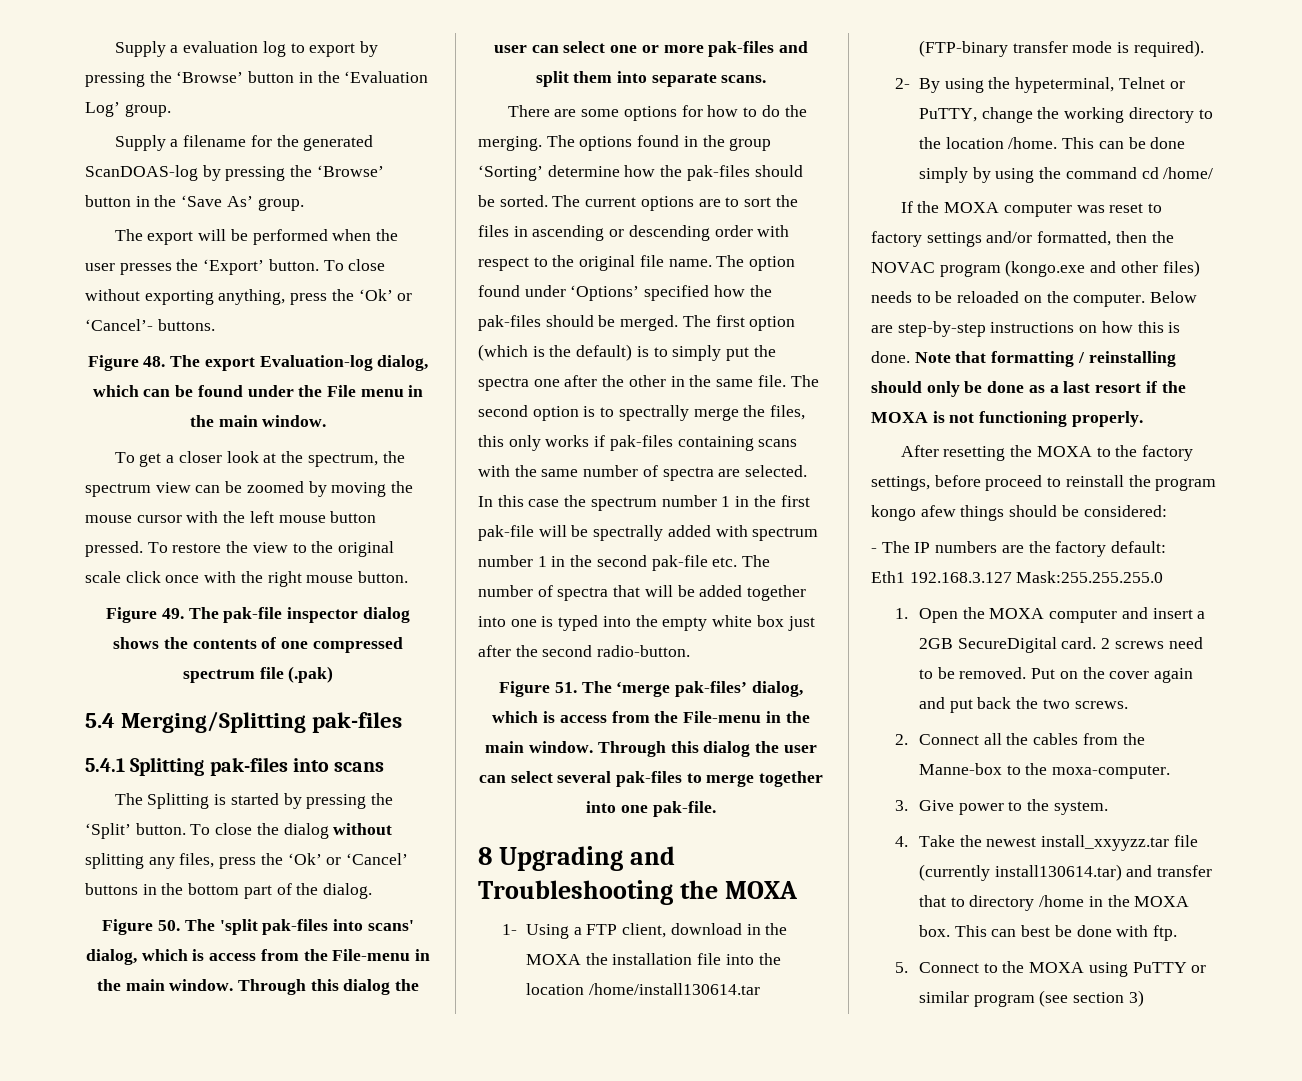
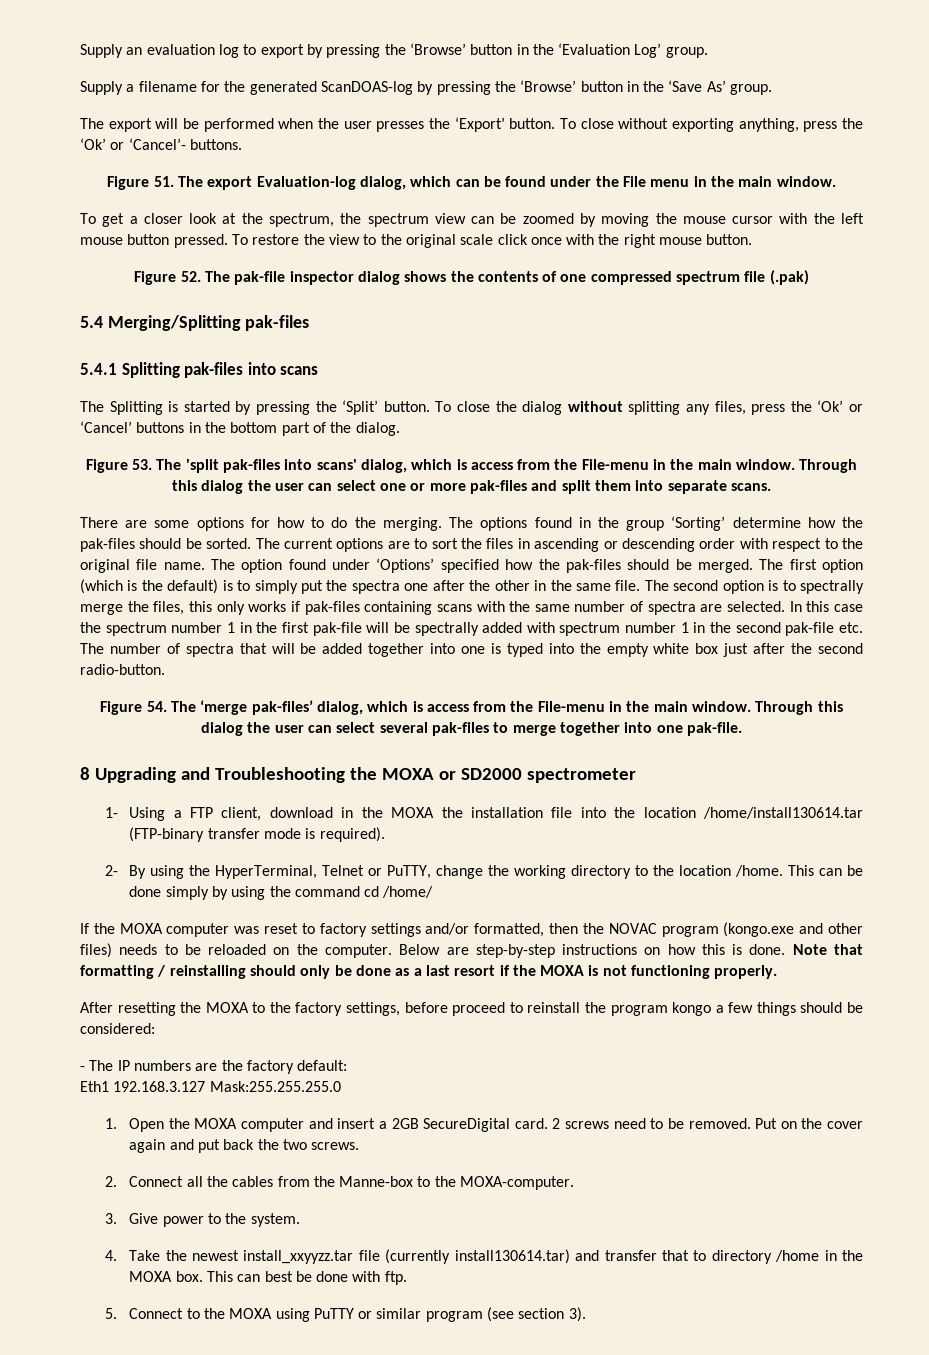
[114,41,179,57] Supply a -> [80,44,143,58] Supply an
[143,356,166,367] 48. -> [153,176,174,187] 51.
[161,608,184,619] 49. -> [180,271,201,282] 52.
[158,920,181,931] 50. -> [131,459,152,470] 53.
[554,682,577,693] 51. -> [146,701,167,712] 54.
(799, 890) none -> [438,768,636,783] or SD2000 spectrometer
[1015,77,1115,93] hypeterminal, -> [215,865,318,879] HyperTerminal,
[920,505,956,517] afew -> [715,1002,754,1013] a few
[1052,765,1171,779] moxa-computer. -> [460,1176,575,1190] MOXA-computer.
[1128,990,1144,1007] 3) -> [568,1307,586,1322] 3).

